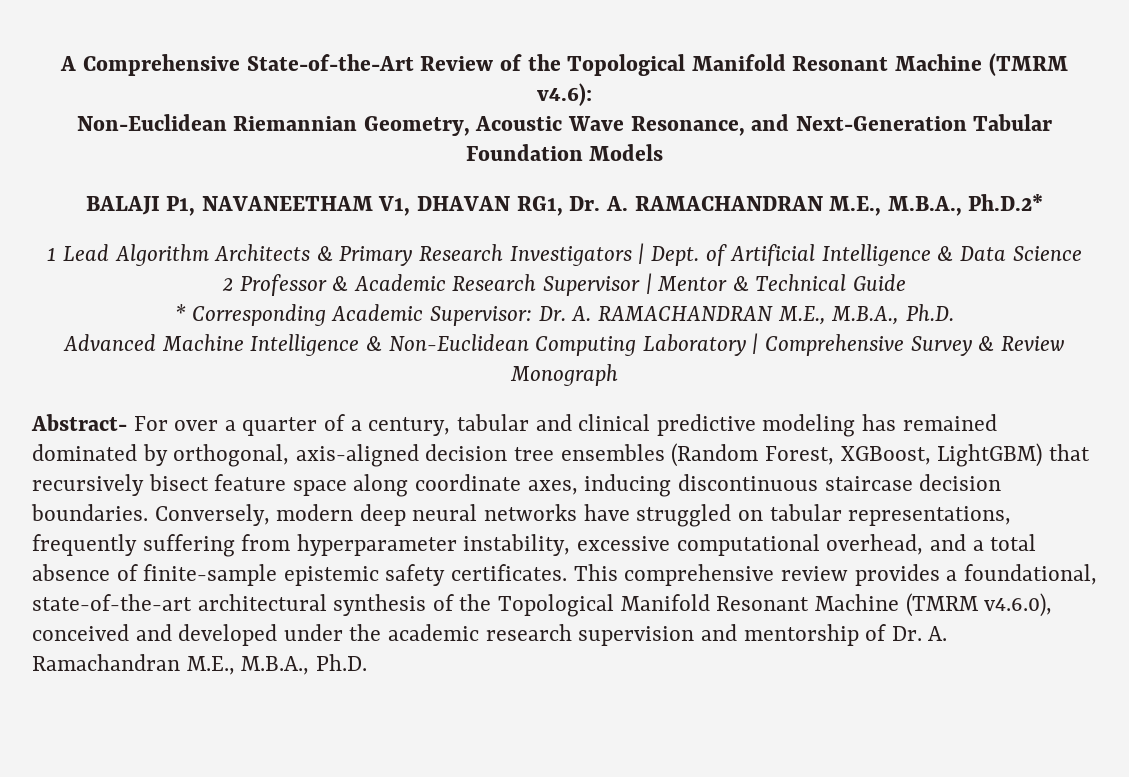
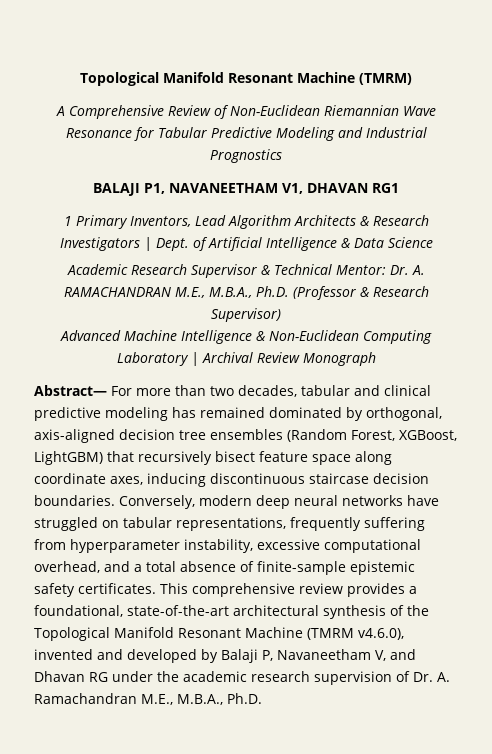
[60,53,1068,76] [537,83,592,106] [76,114,1053,136] [465,144,664,161] A Comprehensive State-of-the-Art Review of the Topological Manifold Resonant Machine (TMRM v4.6): // Non-Euclidean Riemannian Geometry, Acoustic Wave Resonance, and Next-Generation Tabular Foundation Models -> [80,72,412,86] [55,105,436,119] [65,127,427,141] [210,149,282,163] Topological Manifold Resonant Machine (TMRM) // A Comprehensive Review of Non-Euclidean Riemannian Wave Resonance for Tabular Predictive Modeling and Industrial Prognostics
[516,194,1044,216] [47,247,57,261] RG1, Dr. A. RAMACHANDRAN M.E., M.B.A., Ph.D.2* // 1 -> [372,183,400,193] [63,215,191,229] RG1 // 1 Primary Inventors,
[339,246,413,266] Primary -> (369, 221) none
[221,273,907,296] [175,304,533,326] 2 Professor & Academic Research Supervisor | Mentor & Technical Guide // * Corresponding Academic Supervisor: -> [66,264,386,278] Academic Research Supervisor & Technical Mentor:
(954, 312) none -> [292,286,429,300] [211,308,281,322] (Professor & Research Supervisor)
[765,334,995,356] Comprehensive Survey & -> [201,352,253,363] Archival
[31,414,451,436] Abstract- For over a quarter of a century, -> [34,385,297,397] Abstract— For more than two decades,
[32,624,129,641] conceived -> [34,649,93,660] invented
(278, 635) none -> [201,649,416,663] [34,671,108,682] by Balaji P, Navaneetham V, and Dhavan RG
[700,624,859,646] and mentorship -> (392, 678) none

